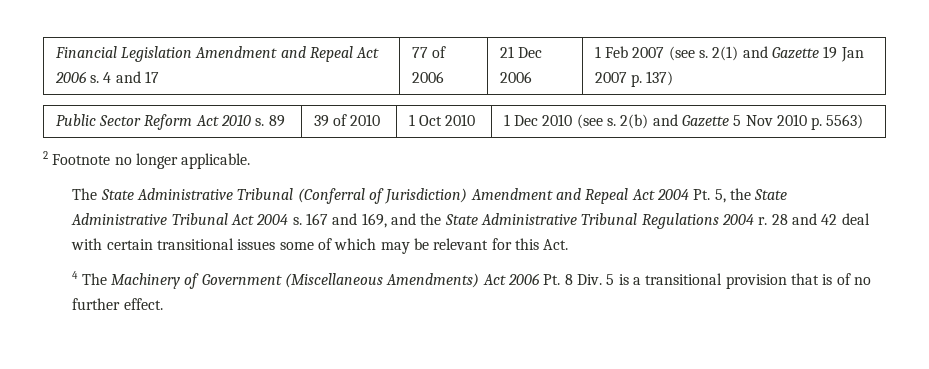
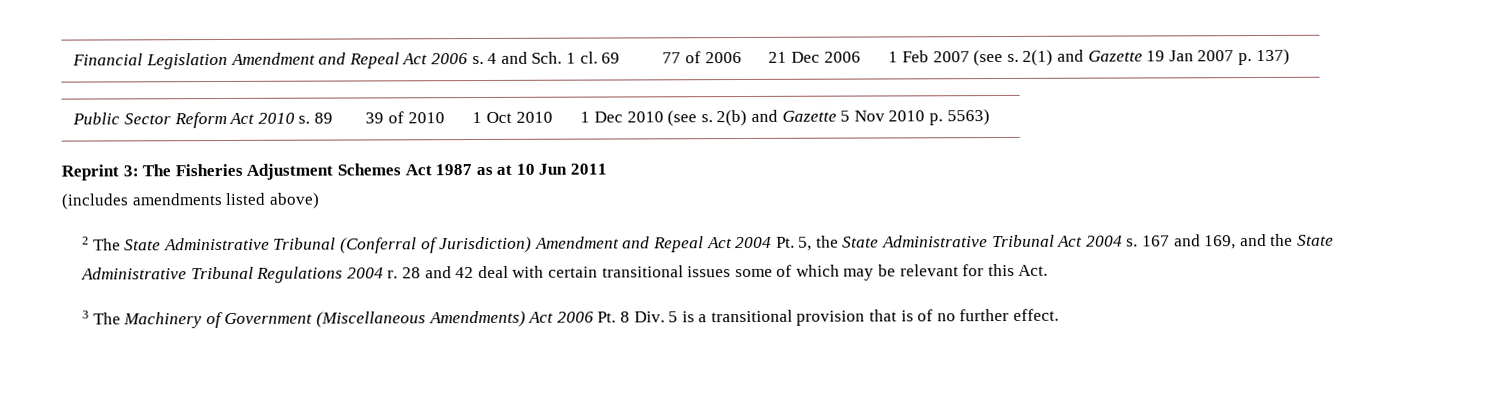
[144,71,159,83] 17 -> [531,51,621,64] Sch. 1 cl. 69
[43,151,251,169] 2 Footnote no longer applicable. // -> [61,163,608,181] [61,192,320,210] [82,236,90,245] Reprint 3: The Fisheries Adjustment Schemes Act 1987 as at 10 Jun 2011 // (includes amendments listed above) // 2
[72,271,79,279] 4 -> [82,310,90,319] 3

